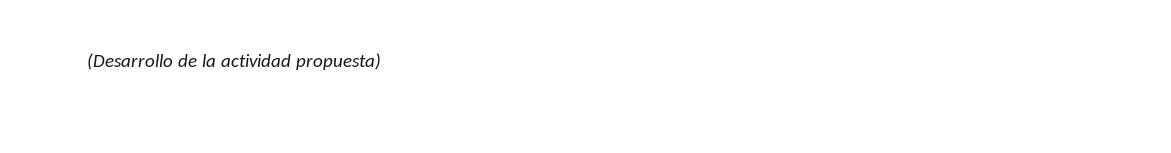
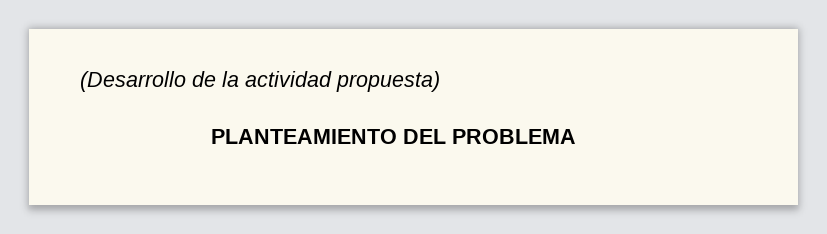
(381, 61) none -> [211,129,576,144] // PLANTEAMIENTO DEL PROBLEMA

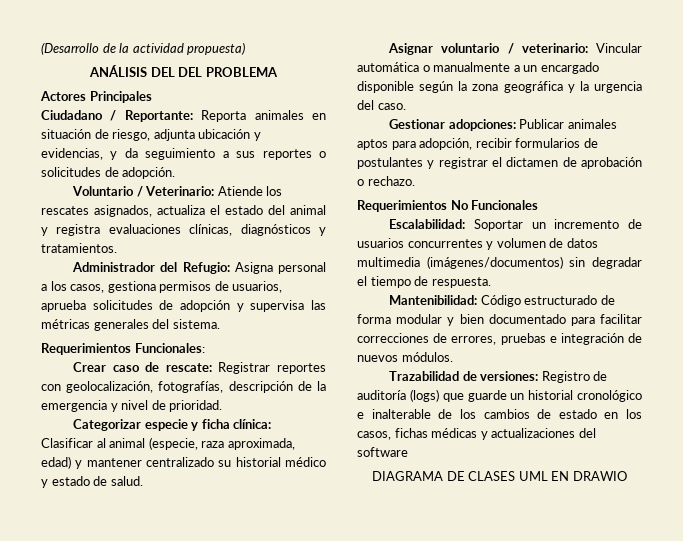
[211,129,397,144] PLANTEAMIENTO -> [89,65,175,77] ANÁLISIS DEL
(576, 136) none -> [40,91,152,103] [41,110,326,122] [41,129,261,141] [41,148,326,160] [41,167,176,179] [72,186,283,197] [41,205,326,217] [41,224,326,236] [41,243,117,253] [72,262,326,274] [41,281,283,293] [41,300,326,312] [41,319,220,331] [41,343,205,355] [73,362,326,374] [41,381,326,393] [41,400,223,412] [73,419,272,431] [41,437,295,450] [41,456,326,469] [41,476,143,488] [388,43,642,55] [357,62,599,74] [357,81,642,93] [357,100,406,110] [389,119,617,131] [357,138,598,150] [357,157,642,169] [357,176,415,186] [357,200,539,212] [389,219,642,231] [357,238,598,250] [357,256,642,269] [357,276,491,288] [389,295,615,307] [357,314,642,326] [357,333,642,345] [357,352,453,362] [389,371,608,383] [357,389,642,402] [357,409,642,419] [357,428,596,440] [357,447,408,457] [372,471,627,481] // Actores Principales // Ciudadano / Reportante: Reporta animales en situación de riesgo, adjunta ubicación y evidencias, y da seguimiento a sus reportes o solicitudes de adopción. // Voluntario / Veterinario: Atiende los rescates asignados, actualiza el estado del animal y registra evaluaciones clínicas, diagnósticos y tratamientos. // Administrador del Refugio: Asigna personal a los casos, gestiona permisos de usuarios, aprueba solicitudes de adopción y supervisa las métricas generales del sistema. // Requerimientos Funcionales: // Crear caso de rescate: Registrar reportes con geolocalización, fotografías, descripción de la emergencia y nivel de prioridad. // Categorizar especie y ficha clínica: Clasificar al animal (especie, raza aproximada, edad) y mantener centralizado su historial médico y estado de salud. // Asignar voluntario / veterinario: Vincular automática o manualmente a un encargado disponible según la zona geográfica y la urgencia del caso. // Gestionar adopciones: Publicar animales aptos para adopción, recibir formularios de postulantes y registrar el dictamen de aprobación o rechazo. // Requerimientos No Funcionales // Escalabilidad: Soportar un incremento de usuarios concurrentes y volumen de datos multimedia (imágenes/documentos) sin degradar el tiempo de respuesta. // Mantenibilidad: Código estructurado de forma modular y bien documentado para facilitar correcciones de errores, pruebas e integración de nuevos módulos. // Trazabilidad de versiones: Registro de auditoría (logs) que guarde un historial cronológico e inalterable de los cambios de estado en los casos, fichas médicas y actualizaciones del software // DIAGRAMA DE CLASES UML EN DRAWIO

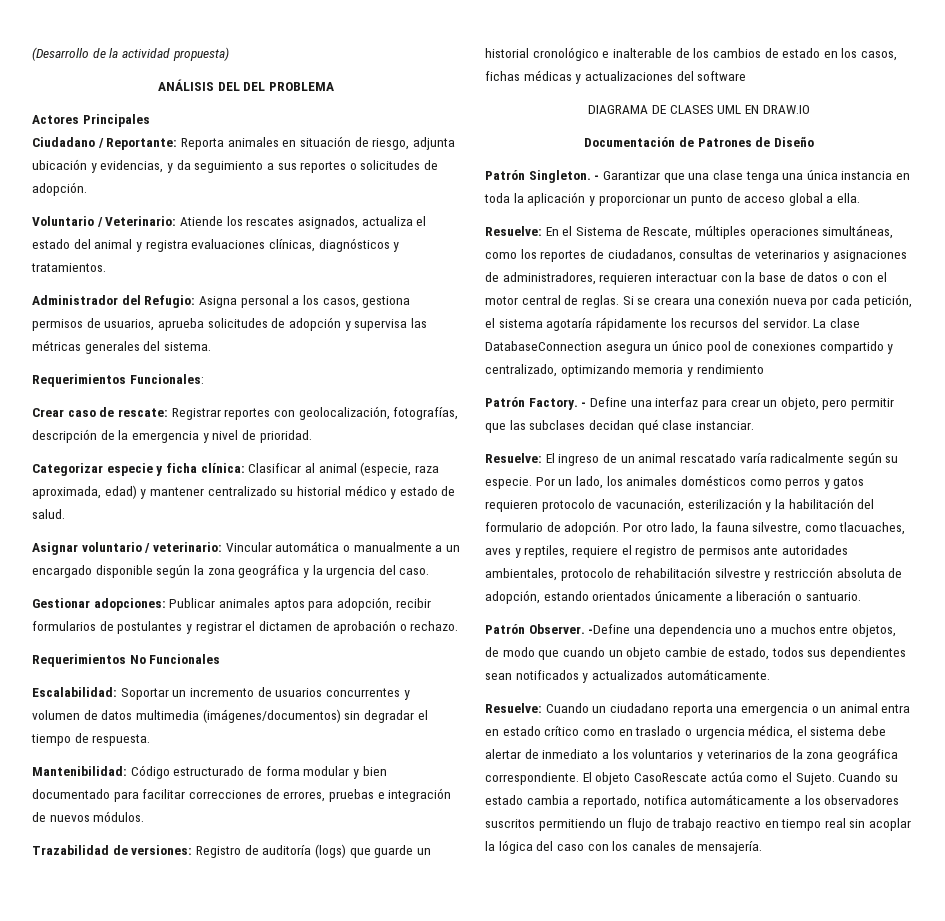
[572,471,627,481] DRAWIO -> [762,105,810,114] [584,136,814,147] [485,170,911,183] [484,192,861,206] [485,225,894,239] [485,249,907,262] [485,272,888,285] [485,294,912,308] [485,317,860,331] [485,341,894,354] [485,364,764,377] [485,397,895,410] [485,419,754,433] [485,453,899,466] [485,475,865,489] [485,498,875,512] [485,521,906,535] [485,545,848,558] [485,567,903,581] [485,590,861,604] [485,624,896,637] [485,647,907,660] [485,669,770,683] [485,703,911,716] [485,725,887,739] [485,748,899,762] [485,772,898,785] [485,794,900,808] [485,818,912,831] [485,840,763,854] DRAW.IO // Documentación de Patrones de Diseño // Patrón Singleton. - Garantizar que una clase tenga una única instancia en toda la aplicación y proporcionar un punto de acceso global a ella. // Resuelve: En el Sistema de Rescate, múltiples operaciones simultáneas, como los reportes de ciudadanos, consultas de veterinarios y asignaciones de administradores, requieren interactuar con la base de datos o con el motor central de reglas. Si se creara una conexión nueva por cada petición, el sistema agotaría rápidamente los recursos del servidor. La clase DatabaseConnection asegura un único pool de conexiones compartido y centralizado, optimizando memoria y rendimiento // Patrón Factory. - Define una interfaz para crear un objeto, pero permitir que las subclases decidan qué clase instanciar. // Resuelve: El ingreso de un animal rescatado varía radicalmente según su especie. Por un lado, los animales domésticos como perros y gatos requieren protocolo de vacunación, esterilización y la habilitación del formulario de adopción. Por otro lado, la fauna silvestre, como tlacuaches, aves y reptiles, requiere el registro de permisos ante autoridades ambientales, protocolo de rehabilitación silvestre y restricción absoluta de adopción, estando orientados únicamente a liberación o santuario. // Patrón Observer. -Define una dependencia uno a muchos entre objetos, de modo que cuando un objeto cambie de estado, todos sus dependientes sean notificados y actualizados automáticamente. // Resuelve: Cuando un ciudadano reporta una emergencia o un animal entra en estado crítico como en traslado o urgencia médica, el sistema debe alertar de inmediato a los voluntarios y veterinarios de la zona geográfica correspondiente. El objeto CasoRescate actúa como el Sujeto. Cuando su estado cambia a reportado, notifica automáticamente a los observadores suscritos permitiendo un flujo de trabajo reactivo en tiempo real sin acoplar la lógica del caso con los canales de mensajería.

